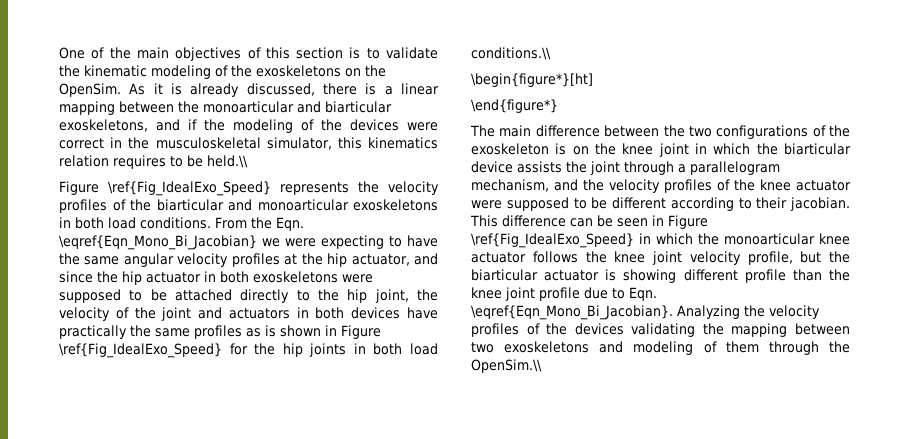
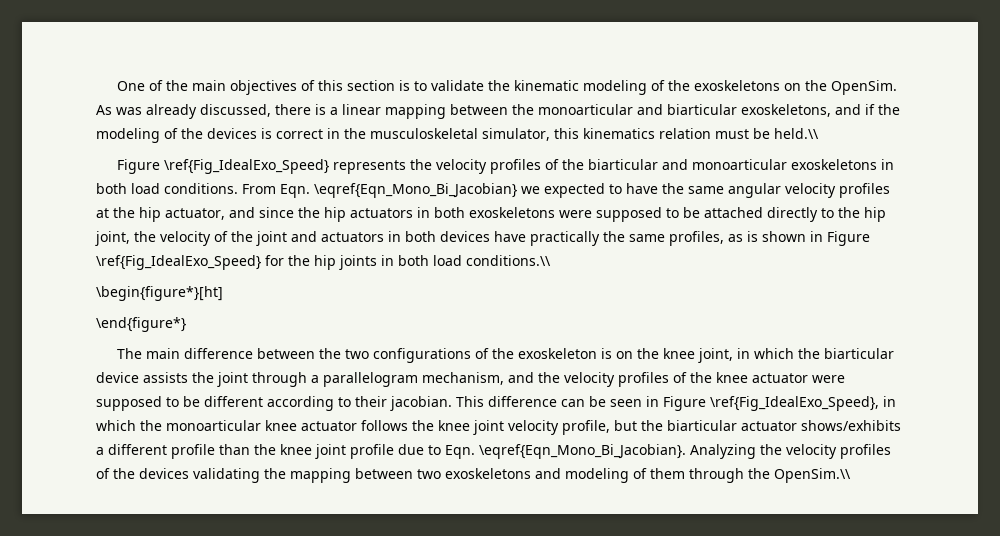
[153,83,182,95] it is -> [116,107,142,115] was
[407,122,438,131] were -> [261,128,272,139] is
[113,155,183,169] requires to -> [715,129,749,139] must
[250,217,272,229] the -> (276, 189) none
[285,235,384,249] were expecting -> [544,183,605,198] expected
[146,272,201,283] actuator -> [350,208,413,218] actuators
[194,325,242,339] profiles -> [669,231,724,246] profiles,
[658,143,689,157] joint -> [697,348,733,363] joint,
[471,233,634,248] \ref{Fig_IdealExo_Speed} -> [710,396,879,411] \ref{Fig_IdealExo_Speed},
[605,269,677,283] is showing -> [801,420,901,431] [96,447,104,455] shows/exhibits a

